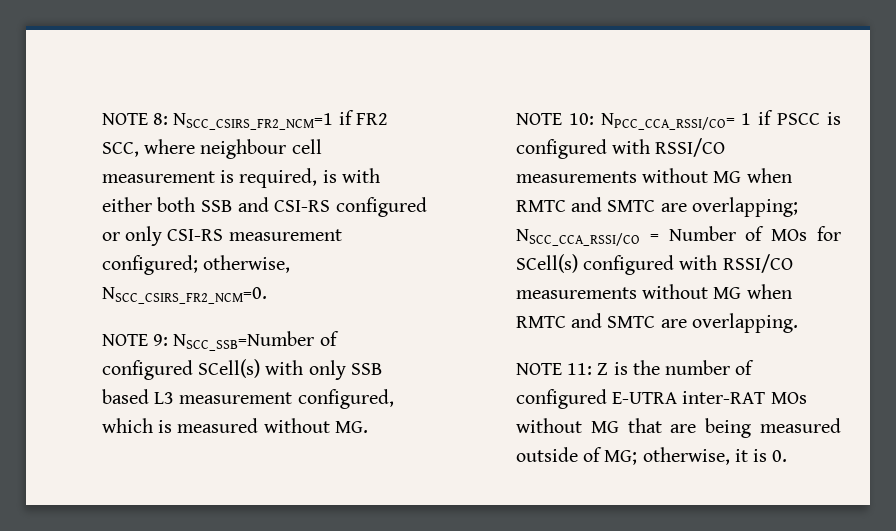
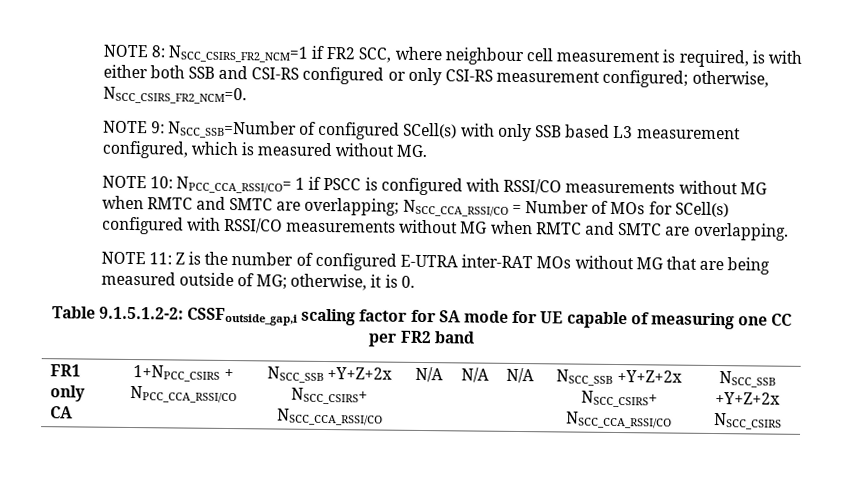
(788, 456) none -> [51,306,793,330] [368,330,475,347] [49,364,81,377] [49,385,85,402] [49,406,73,419] [133,365,234,382] [130,386,237,404] [266,366,393,383] [291,387,368,405] [276,408,383,426] [415,366,443,383] [460,367,489,383] [506,367,534,384] [556,369,682,386] [580,390,658,408] [566,411,672,429] [719,371,776,388] [715,392,780,405] [713,413,782,430] // Table 9.1.5.1.2-2: CSSFoutside_gap,i scaling factor for SA mode for UE capable of measuring one CC per FR2 band // FR1 only CA | 1+NPCC_CSIRS + NPCC_CCA_RSSI/CO | NSCC_SSB +Y+Z+2x NSCC_CSIRS+ NSCC_CCA_RSSI/CO | N/A | N/A | N/A | NSCC_SSB +Y+Z+2x NSCC_CSIRS+ NSCC_CCA_RSSI/CO | NSCC_SSB +Y+Z+2x NSCC_CSIRS

